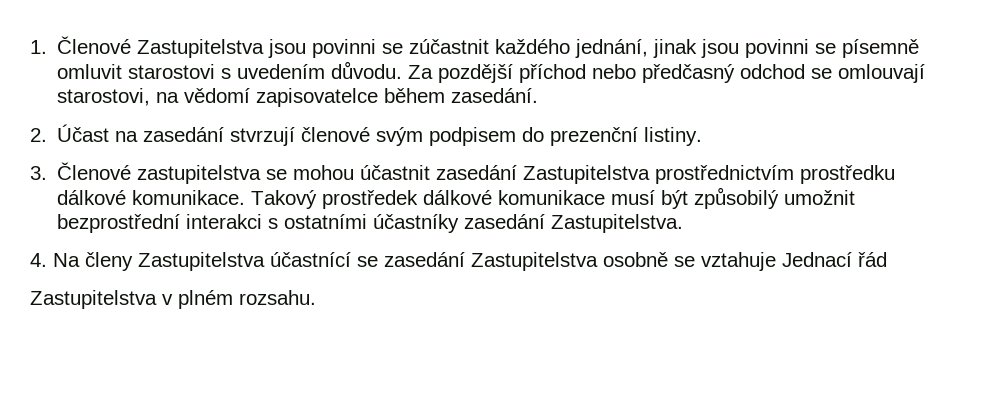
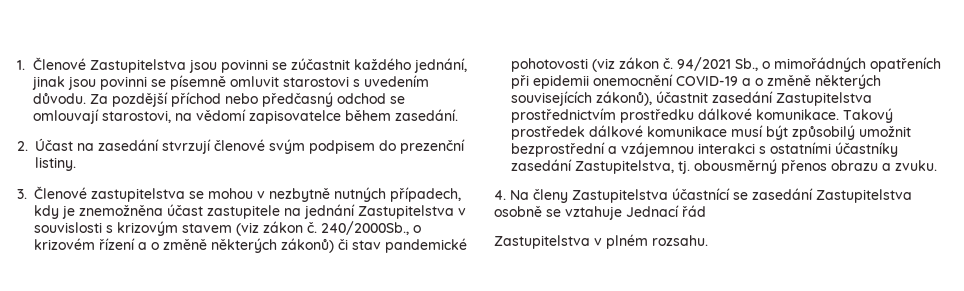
(355, 172) none -> [257,187,461,202] [34,204,466,219] [34,221,421,236] [34,238,467,253] [511,57,941,72] [511,74,881,89] [511,91,652,106] v nezbytně nutných případech, kdy je znemožněna účast zastupitele na jednání Zastupitelstva v souvislosti s krizovým stavem (viz zákon č. 240/2000Sb., o krizovém řízení a o změně některých zákonů) či stav pandemické pohotovosti (viz zákon č. 94/2021 Sb., o mimořádných opatřeních při epidemii onemocnění COVID-19 a o změně některých souvisejících zákonů),
(181, 223) none -> [608,142,694,157] a vzájemnou
[551,214,684,233] Zastupitelstva. -> [575,159,937,174] Zastupitelstva, tj. obousměrný přenos obrazu a zvuku.

